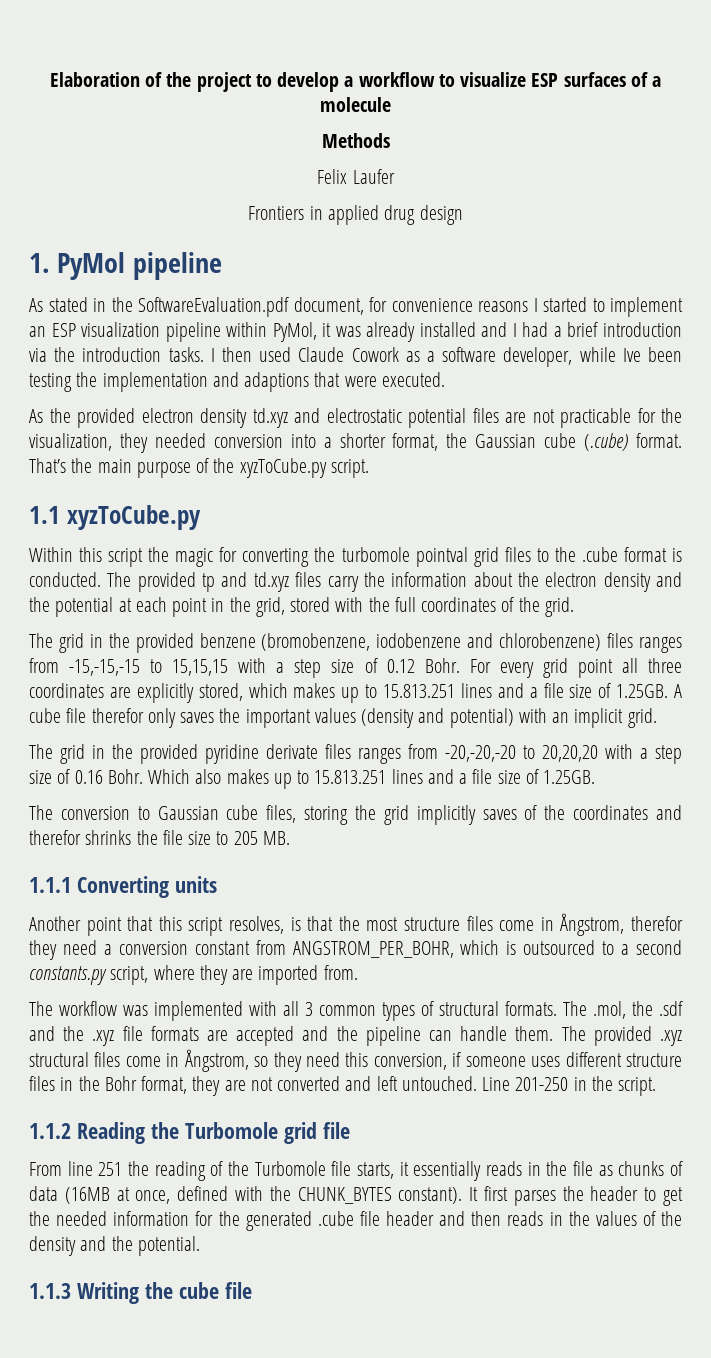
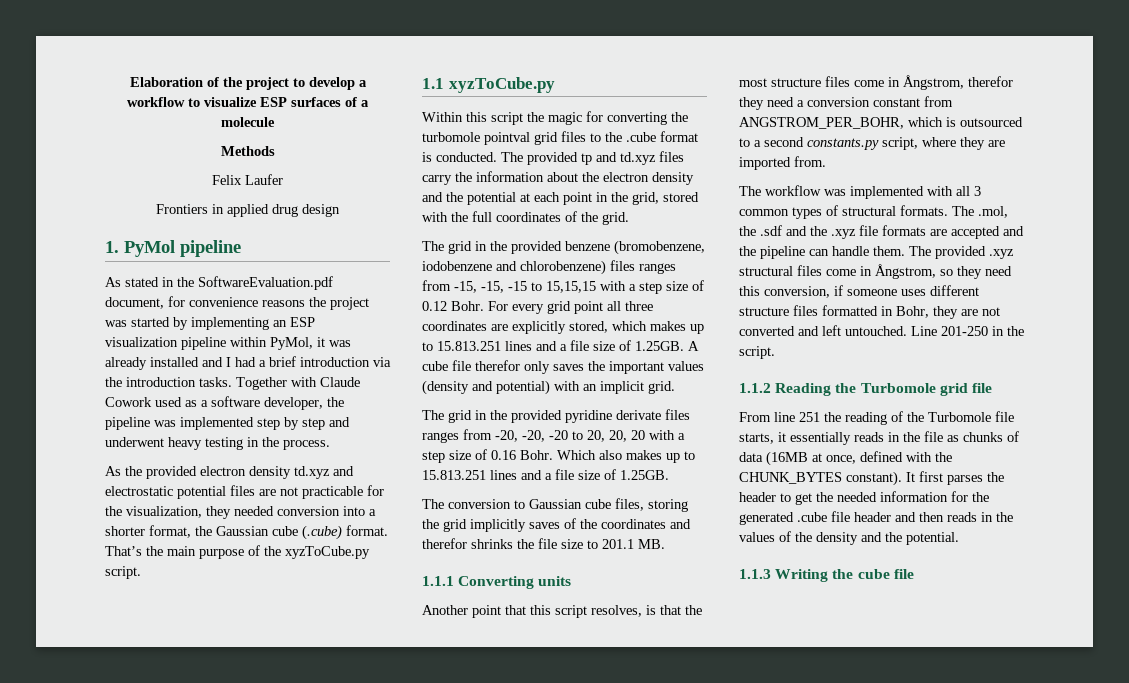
[533,297,683,317] I started to implement -> [309,297,369,310] [105,317,269,330] the project was started by implementing
[210,347,292,362] I then used -> [236,377,317,390] Together with
(399, 354) none -> [155,397,182,407] used
[579,347,682,362] [29,372,445,392] while Ive been testing the implementation and adaptions that were executed. -> [327,397,344,407] [105,417,350,430] [105,437,330,450] the pipeline was implemented step by step and underwent heavy testing in the process.
[69,659,141,676] -15,-15,-15 -> [454,281,527,293] -15, -15, -15
[445,745,598,762] -20,-20,-20 to 20,20,20 -> [495,430,645,442] -20, -20, -20 to 20, 20, 20
[233,831,258,845] 205 -> [602,539,634,549] 201.1
[60,1076,188,1094] in the Bohr format, -> [822,305,929,318] formatted in Bohr,

